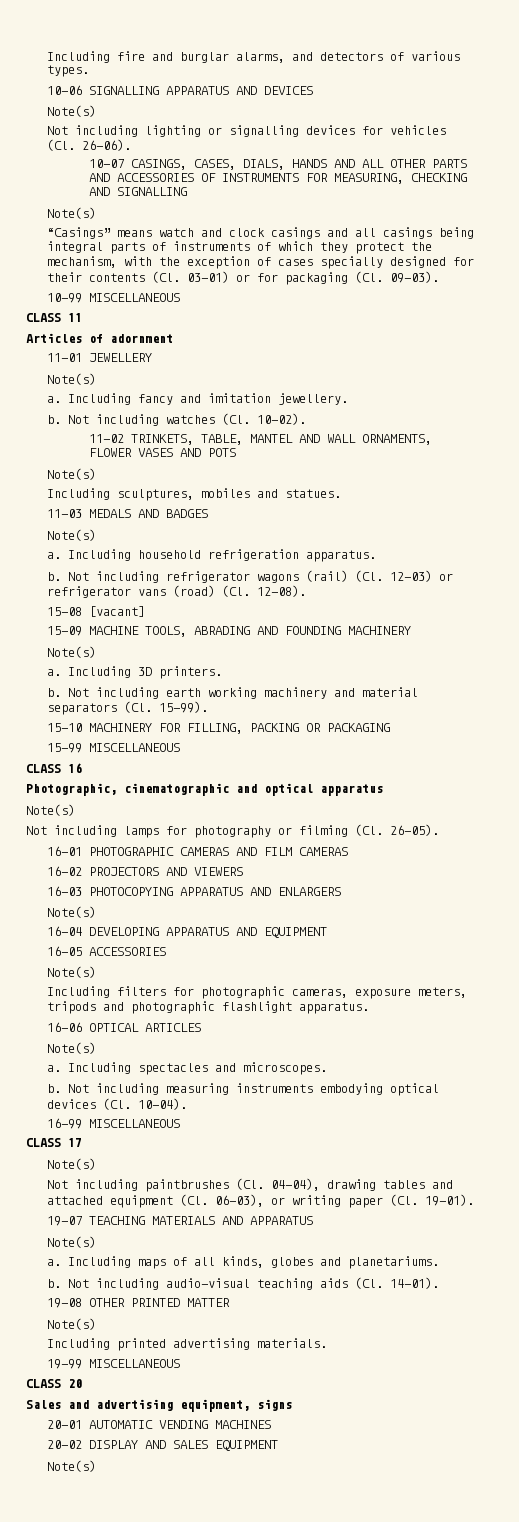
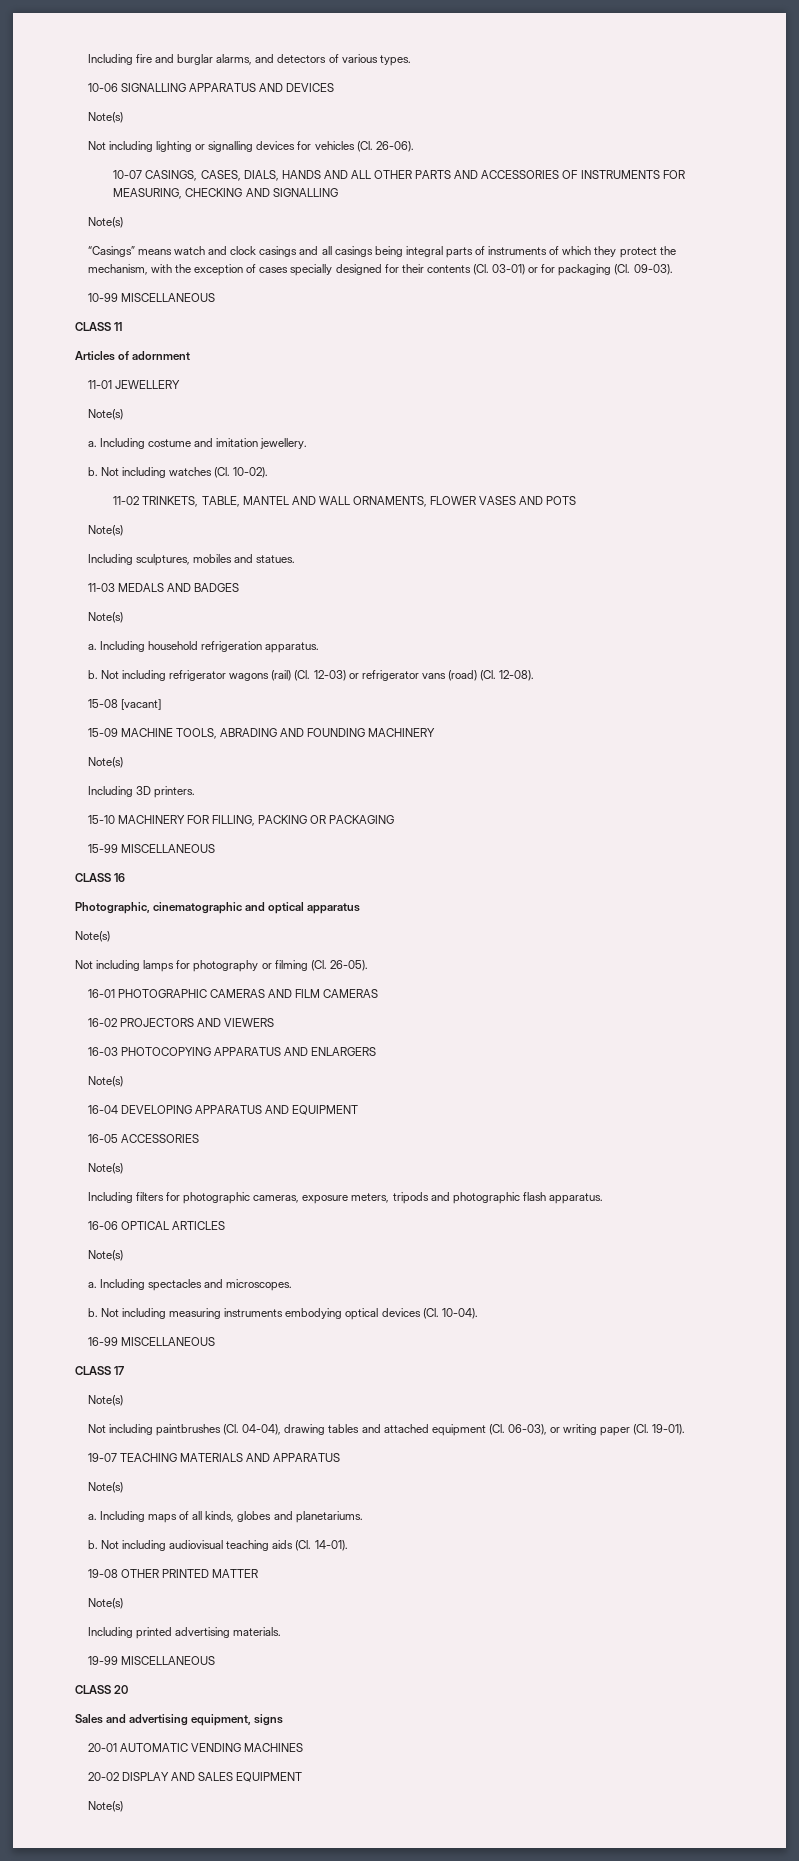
[137,394,173,405] fancy -> [147,439,191,447] costume
[46,669,61,676] a. -> (123, 762) none
[46,687,418,699] [46,701,208,715] // b. Not including earth working machinery and material separators (Cl. 15-99). -> (195, 792) none
[221,1001,292,1013] flashlight -> [522,1192,546,1201] flash
[165,1278,250,1288] audio-visual -> [169,1540,224,1549] audiovisual

